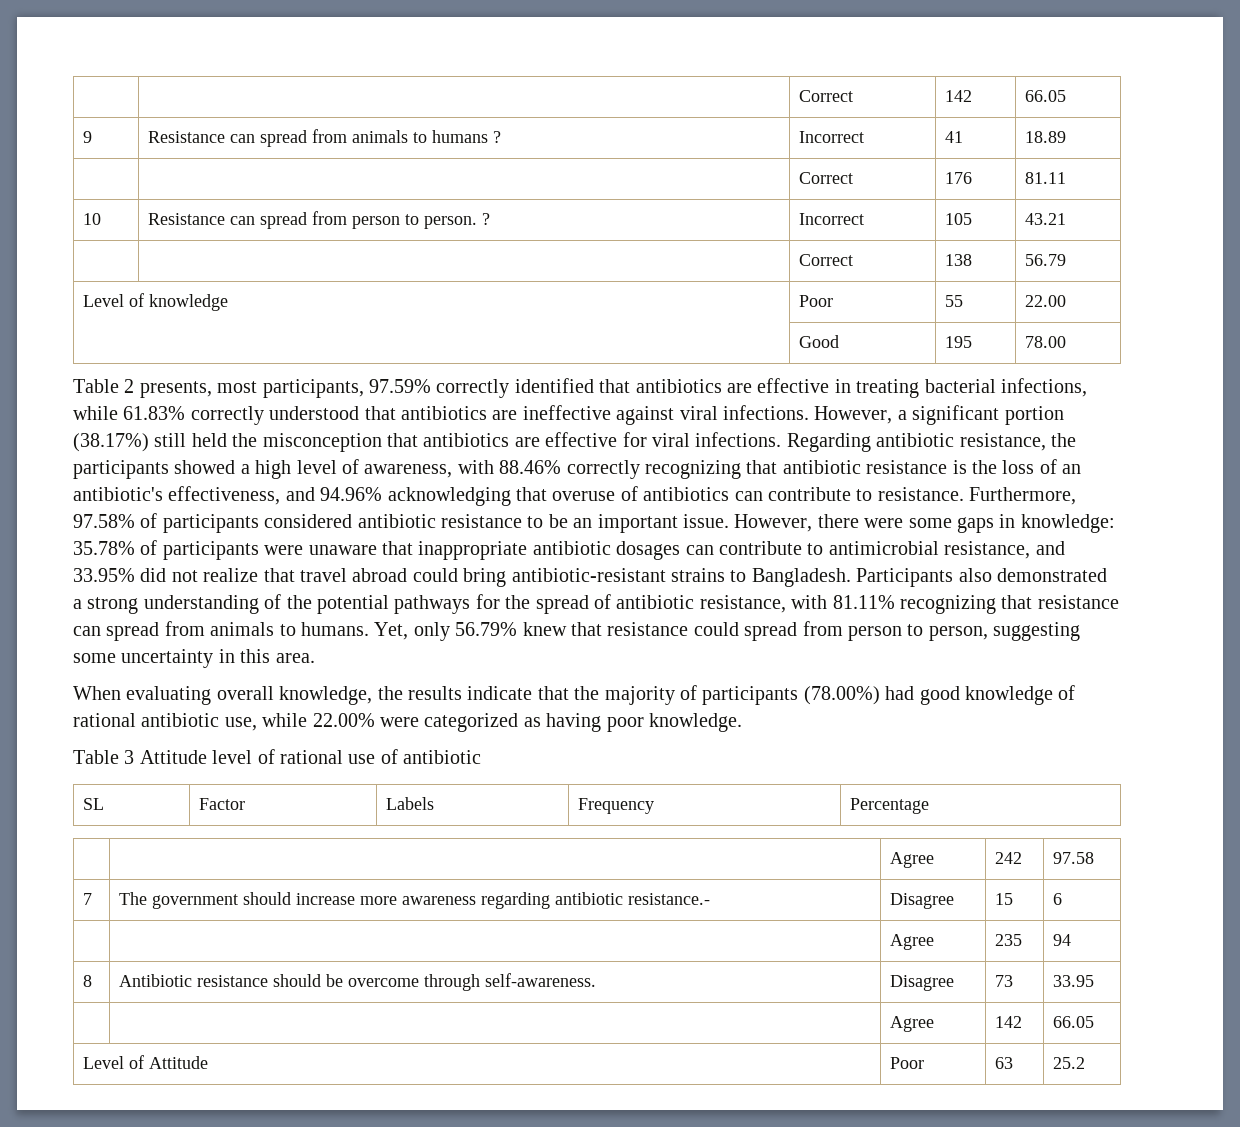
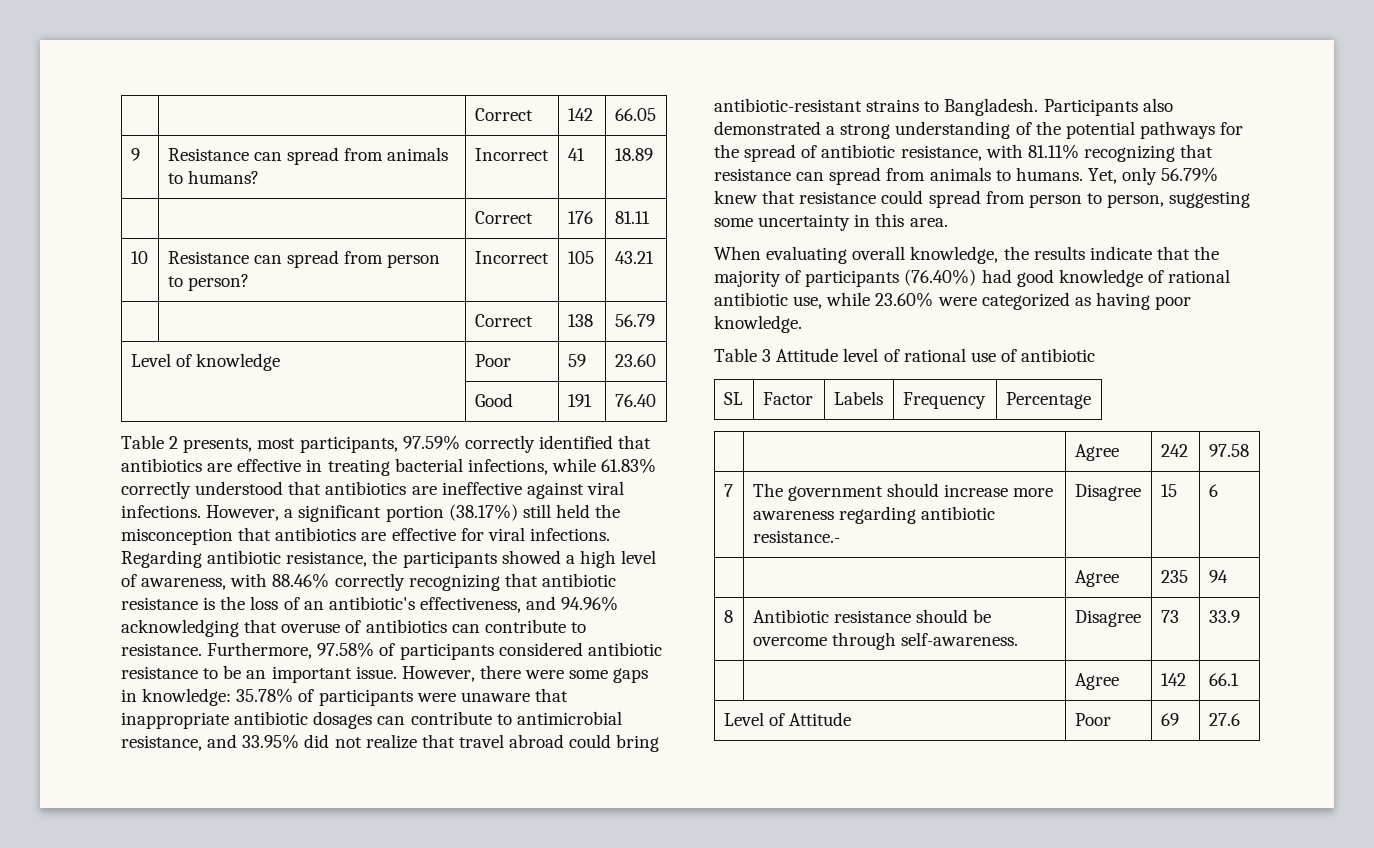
[431,130,501,143] humans ? -> [187,170,259,184] humans?
[423,213,490,229] person. ? -> [187,274,249,291] person?
[944,295,963,307] [1024,295,1066,307] 55 | 22.00 -> [567,354,586,367] [614,354,656,367] 59 | 23.60
[944,336,972,348] [1024,336,1066,348] 195 | 78.00 -> [567,394,592,407] [614,394,656,407] 191 | 76.40
[803,686,880,705] (78.00%) -> [904,269,977,286] (76.40%)
[312,713,375,727] 22.00% -> [875,292,934,307] 23.60%
[1052,975,1094,987] 33.95 -> [1208,610,1240,623] 33.9
[1052,1016,1094,1028] 66.05 -> [1208,673,1239,686] 66.1
[994,1057,1013,1069] [1052,1057,1085,1069] 63 | 25.2 -> [1160,713,1179,726] [1208,713,1240,726] 69 | 27.6

